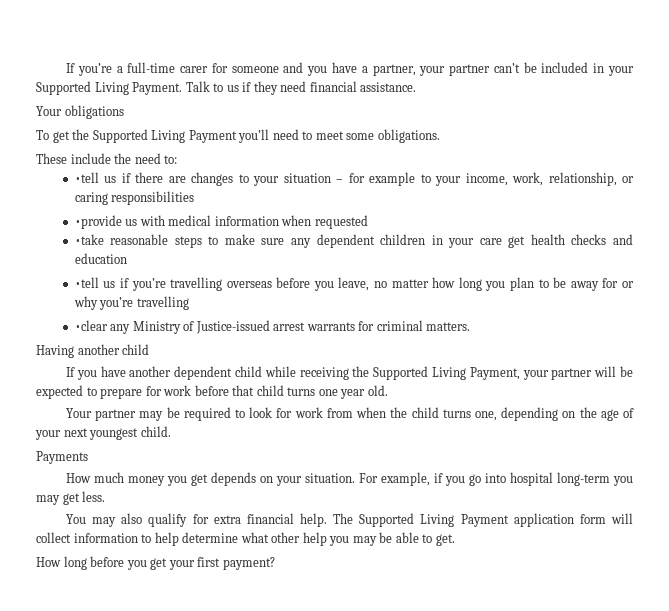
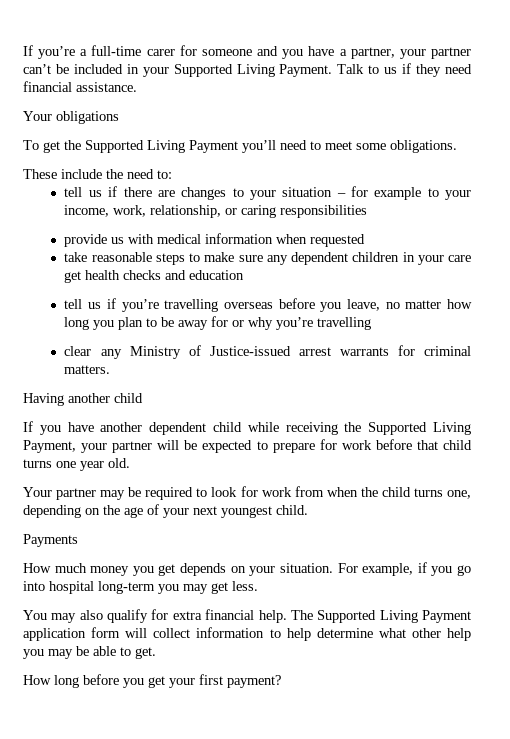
[74,172,99,183] •tell -> [64,187,83,197] tell
[74,215,122,229] •provide -> [64,234,108,247] provide
[74,234,104,245] •take -> [64,252,88,262] take
[74,277,99,288] •tell -> [64,299,83,309] tell
[74,320,108,331] •clear -> [64,346,92,356] clear

